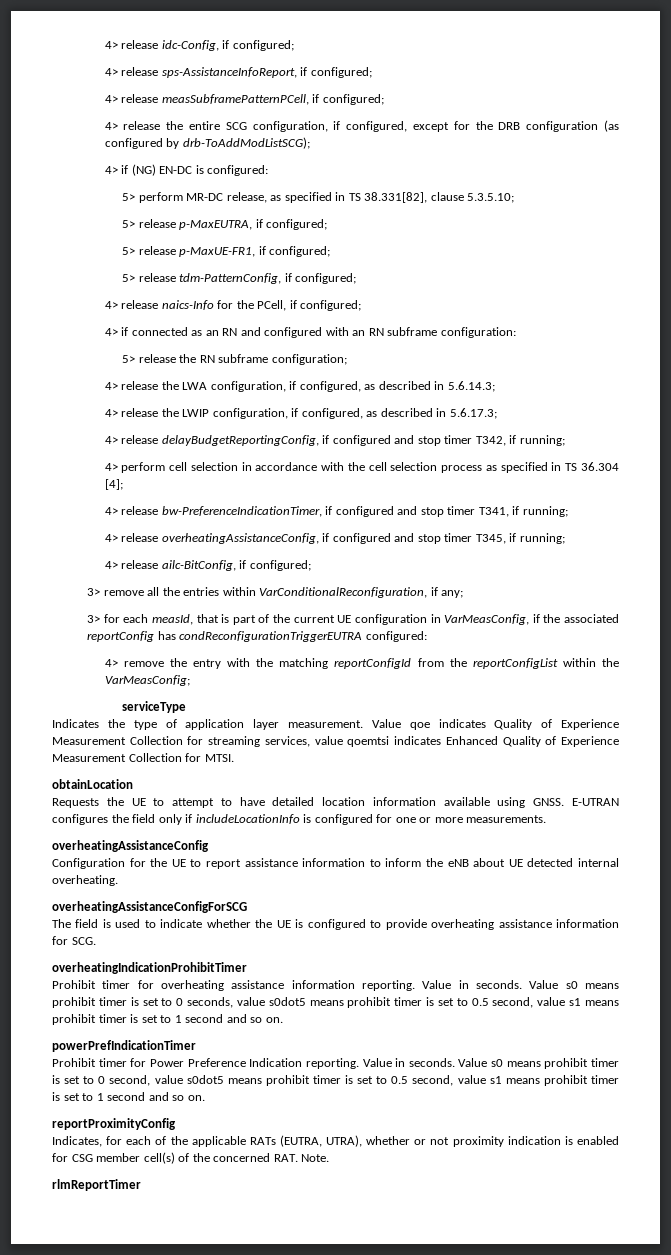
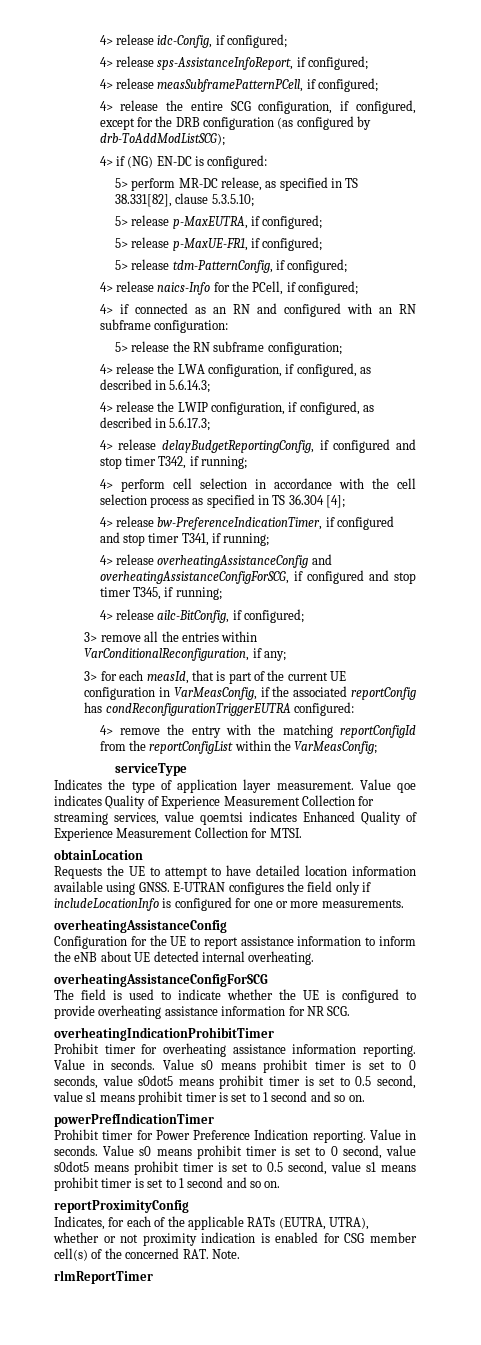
[161,533,319,544] overheatingAssistanceConfig, -> [157,554,332,568] [99,571,289,584] overheatingAssistanceConfig and overheatingAssistanceConfigForSCG,
(68, 940) none -> [306,1006,324,1016] NR

